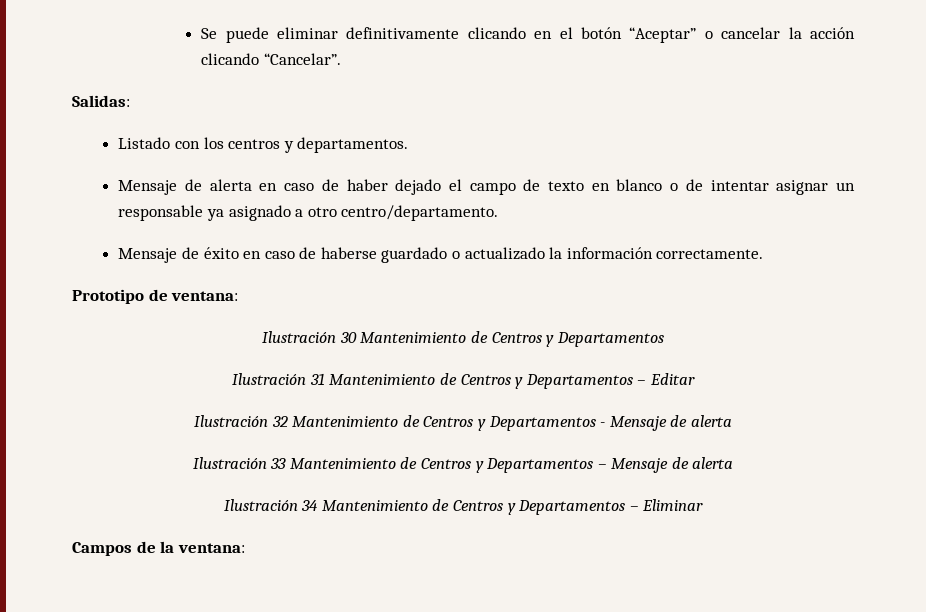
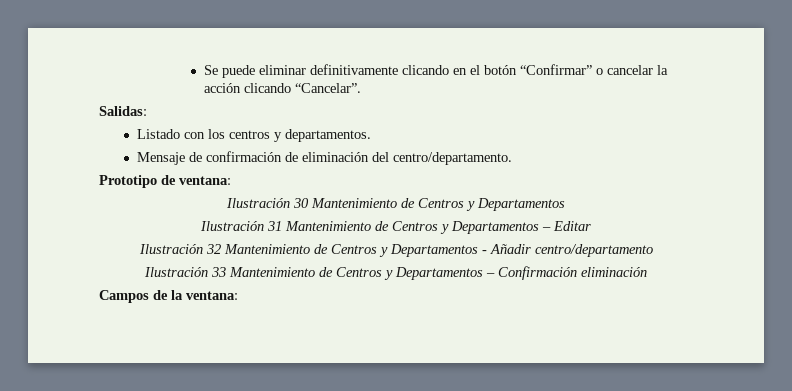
[629,27,697,43] “Aceptar” -> [520,64,593,75] “Confirmar”
[209,179,856,195] [118,205,499,221] [118,247,764,263] alerta en caso de haber dejado el campo de texto en blanco o de intentar asignar un responsable ya asignado a otro centro/departamento. // Mensaje de éxito en caso de haberse guardado o actualizado la información correctamente. -> [206,151,513,165] confirmación de eliminación del centro/departamento.
[609,415,732,431] Mensaje de alerta -> [489,244,653,257] Añadir centro/departamento
[611,457,734,473] [223,499,704,515] Mensaje de alerta // Ilustración 34 Mantenimiento de Centros y Departamentos – Eliminar -> [498,266,647,280] Confirmación eliminación

